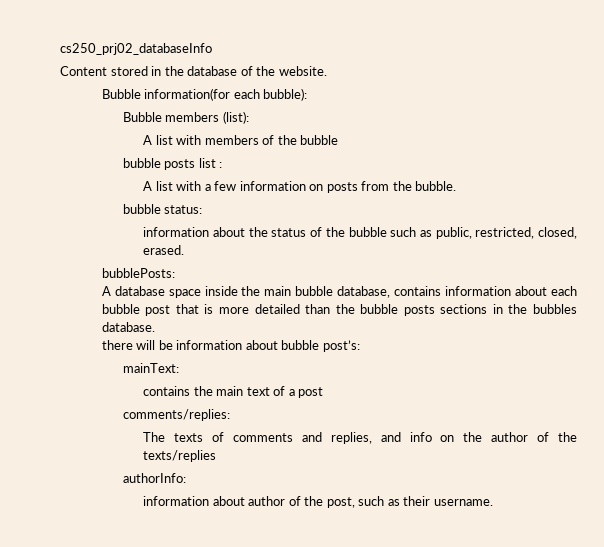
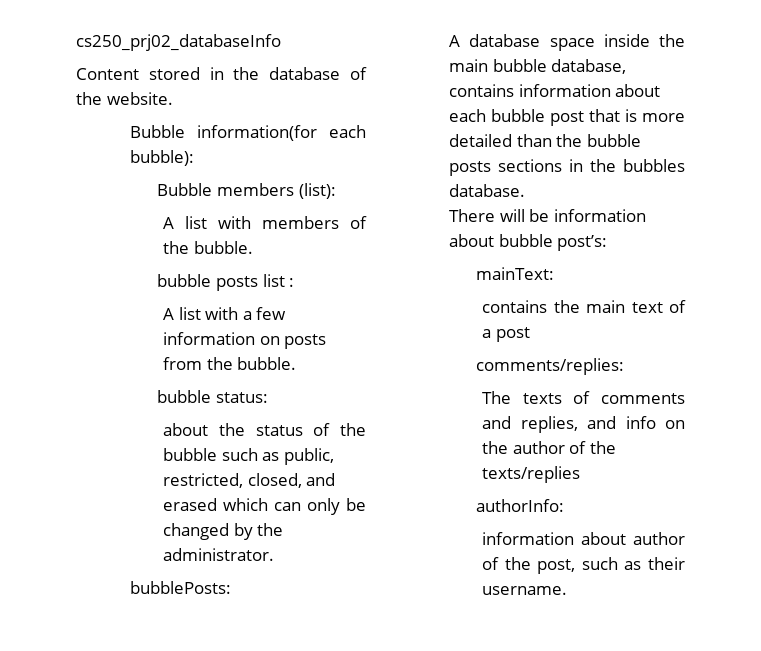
[300,135,339,145] bubble -> [193,241,253,254] bubble.
[143,227,210,237] information -> (269, 397) none
[143,245,185,255] erased. -> [306,473,336,486] [163,498,366,515] [163,523,284,540] [163,548,274,561] and erased which can only be changed by the administrator.
[101,340,133,350] there -> [449,209,496,222] There

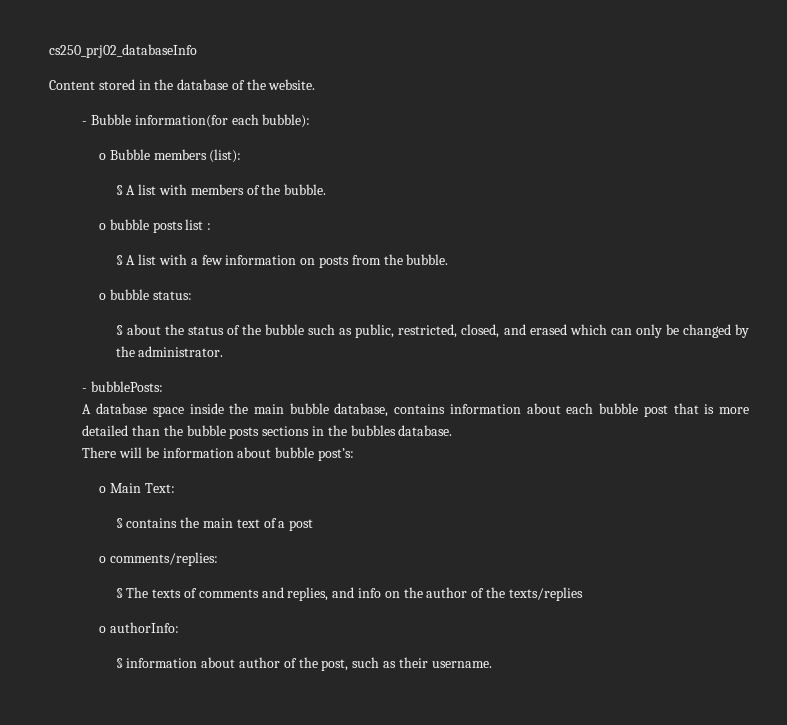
(173, 98) none -> [82,121,88,125] -
(195, 158) none -> [99,153,107,160] o
(336, 191) none -> [115,185,123,195] §
(253, 247) none -> [99,223,107,230] o
(295, 282) none -> [115,255,123,265] §
(297, 363) none -> [99,293,107,300] o
(269, 397) none -> [115,325,123,335] §
(274, 554) none -> [82,388,88,392] -
[476,267,555,280] mainText: // -> [99,483,175,493] [115,518,123,528] o Main Text: // §
(530, 334) none -> [99,556,107,563] o
(625, 366) none -> [115,588,123,598] §
(580, 474) none -> [99,626,107,633] o
(565, 505) none -> [115,658,123,668] §

